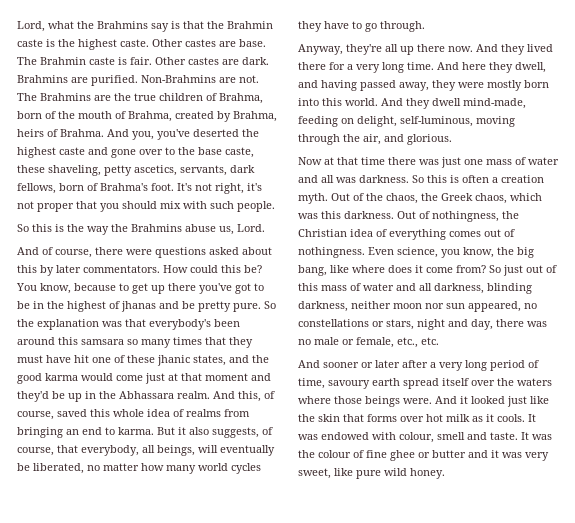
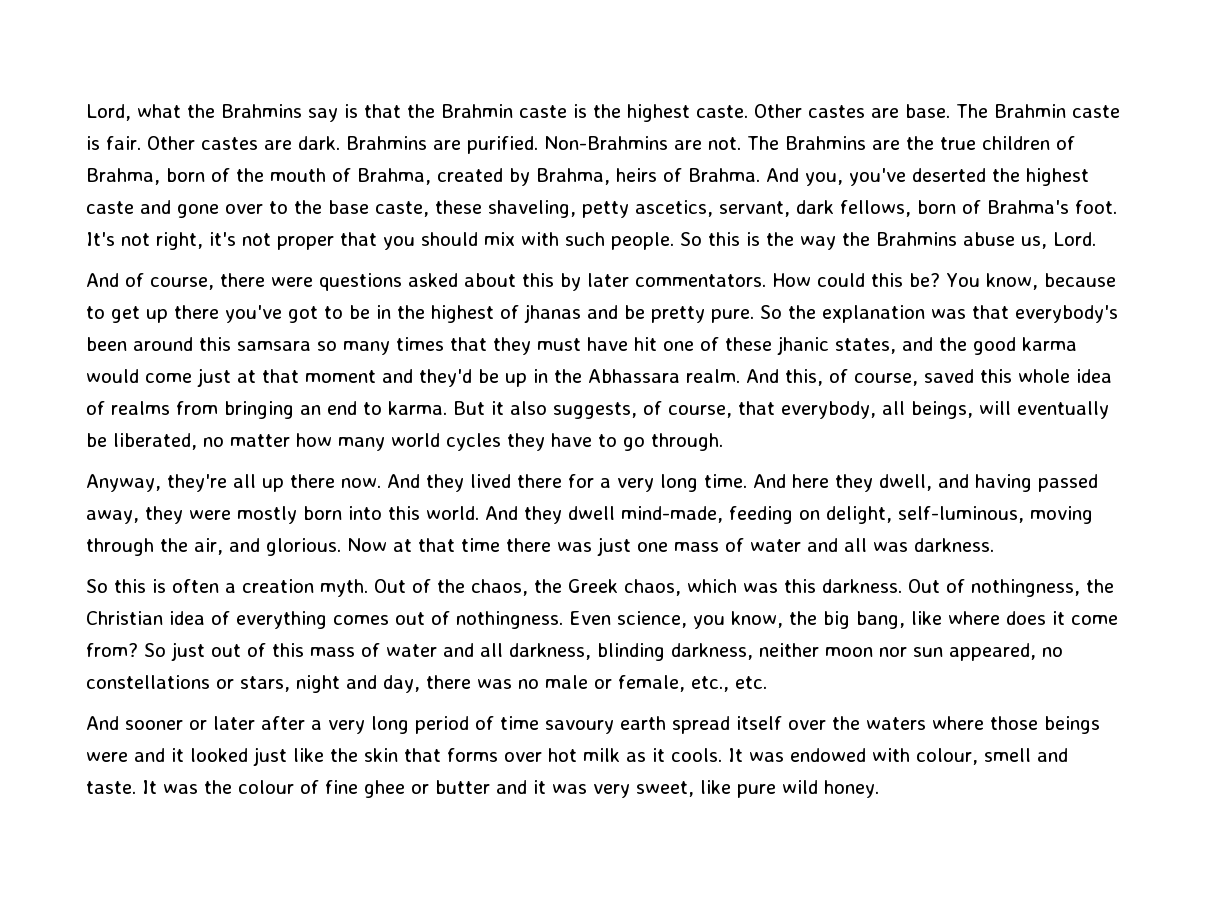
[180,165,227,176] servants, -> [719,201,790,217] servant,
(275, 206) // -> (674, 241) none
(452, 139) // -> (341, 547) none
(409, 179) none -> (994, 545) //
[298,378,325,389] time, -> [500,716,539,730] time
[403,396,457,404] were. And -> [86,748,165,762] were and

